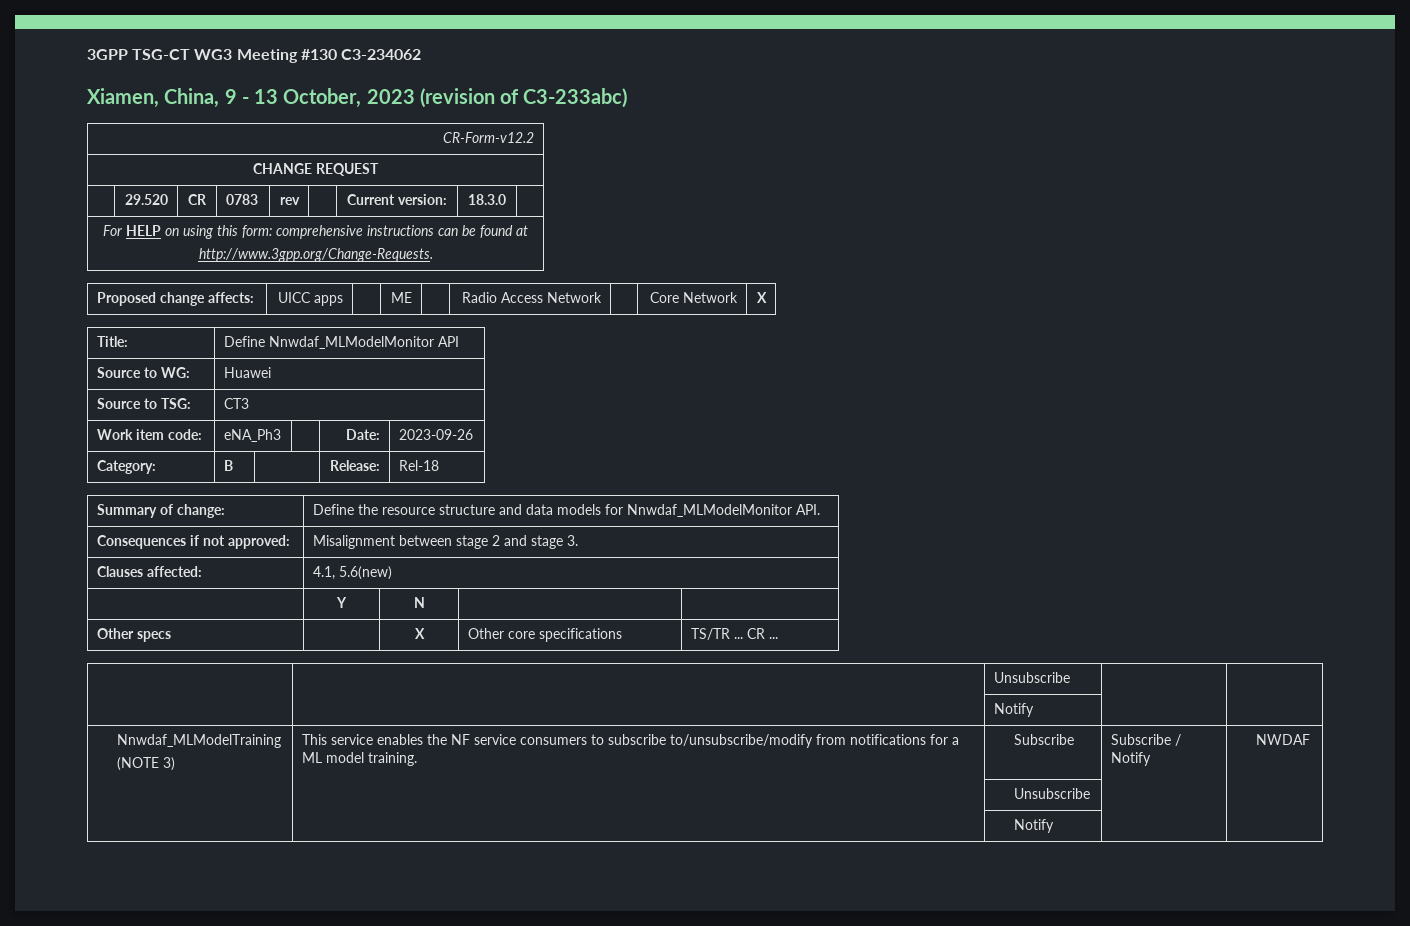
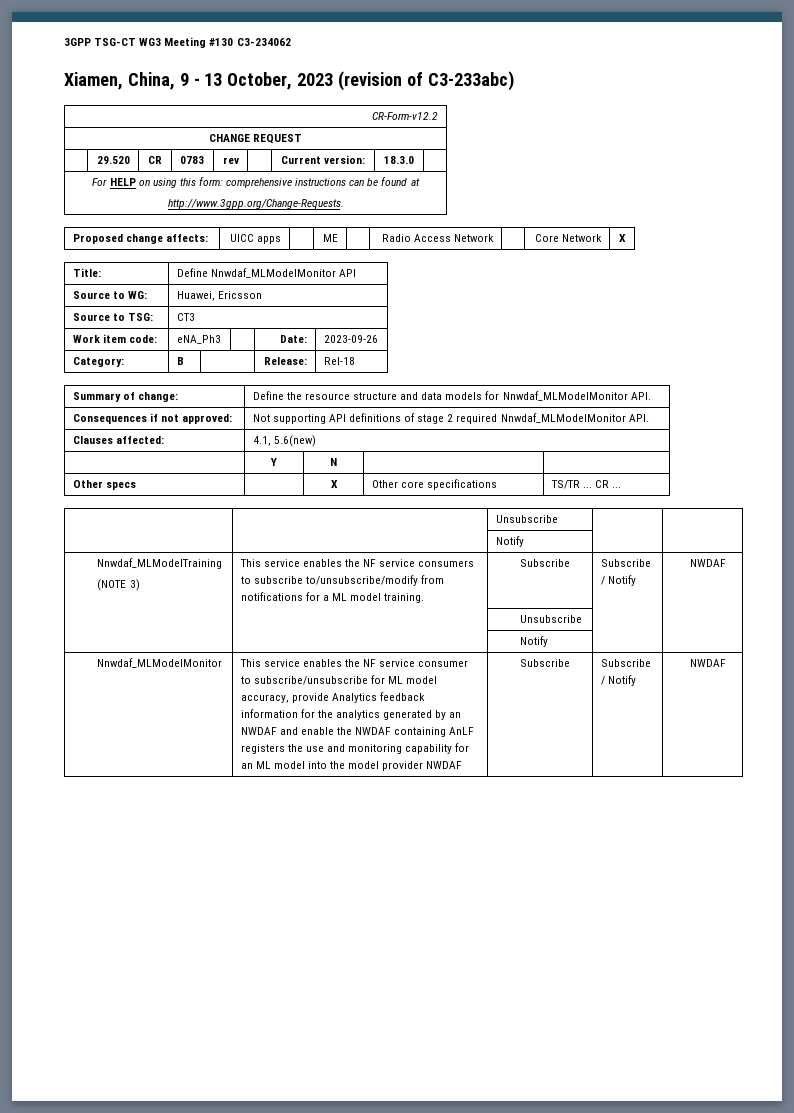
[223,367,271,378] Huawei -> [176,291,262,301] Huawei, Ericsson
[312,535,578,549] Misalignment between stage 2 and stage 3. -> [252,413,649,424] Not supporting API definitions of stage 2 required Nnwdaf_MLModelMonitor API.
(1055, 826) none -> [97,658,223,668] [239,659,469,667] [240,675,438,685] [240,692,426,703] [240,709,462,720] [240,727,475,737] [240,743,470,754] [240,761,463,771] [520,659,571,667] [600,659,651,667] [600,675,636,686] [689,659,726,667] // Nnwdaf_MLModelMonitor | This service enables the NF service consumer to subscribe/unsubscribe for ML model accuracy, provide Analytics feedback information for the analytics generated by an NWDAF and enable the NWDAF containing AnLF registers the use and monitoring capability for an ML model into the model provider NWDAF | Subscribe | Subscribe / Notify | NWDAF

